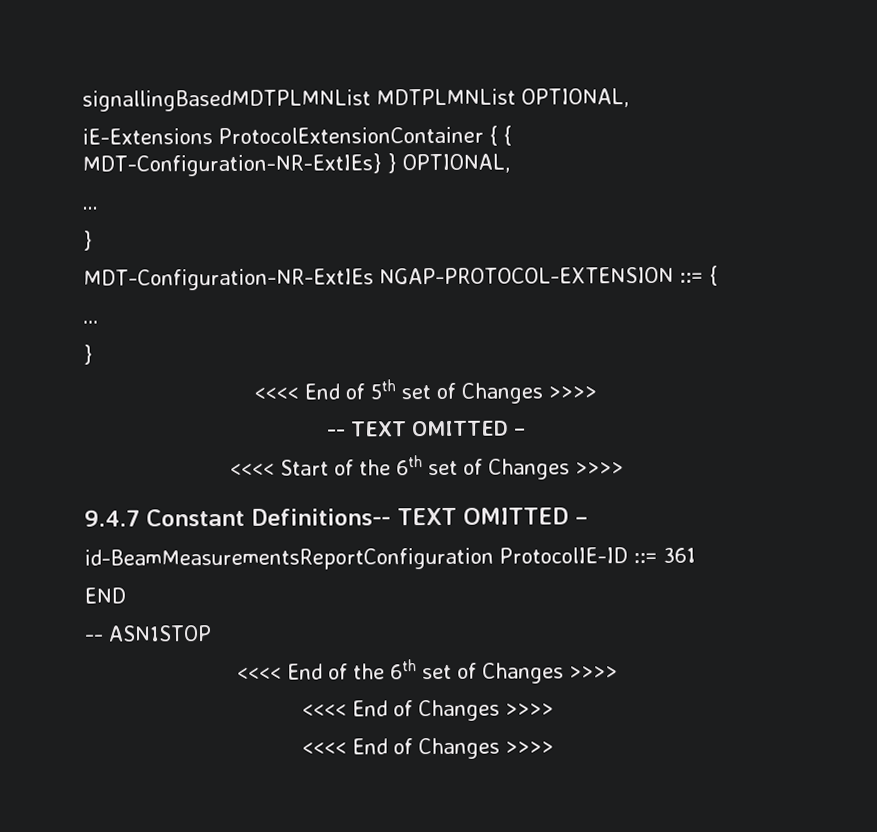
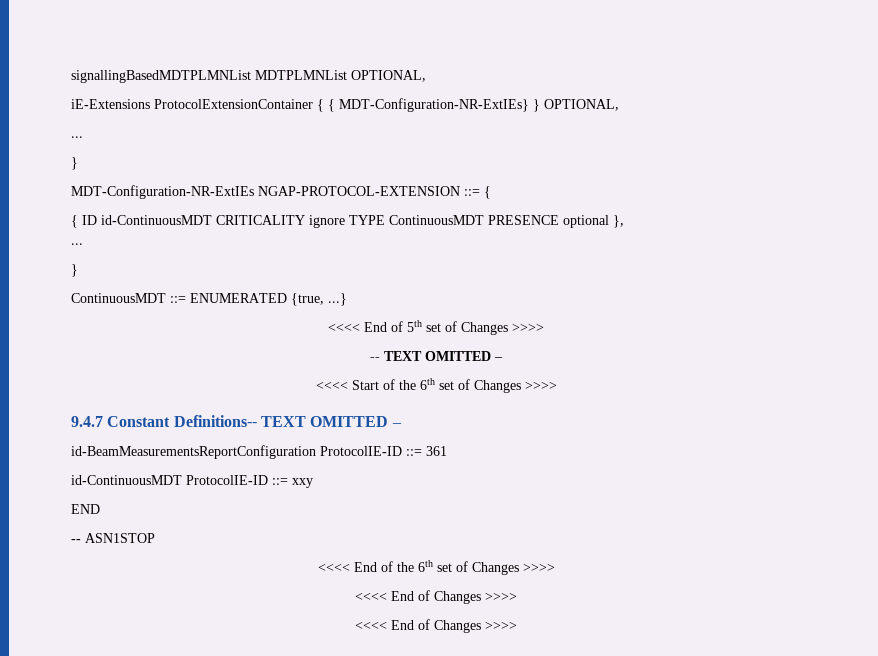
[83,320,99,324] [83,344,93,365] ... // } -> [71,215,624,228] [71,243,83,245] [71,264,78,277] [71,293,347,306] { ID id-ContinuousMDT CRITICALITY ignore TYPE ContinuousMDT PRESENCE optional }, // ... // } // ContinuousMDT ::= ENUMERATED {true, ...}
(696, 555) none -> [71,475,313,488] // id-ContinuousMDT ProtocolIE-ID ::= xxy

